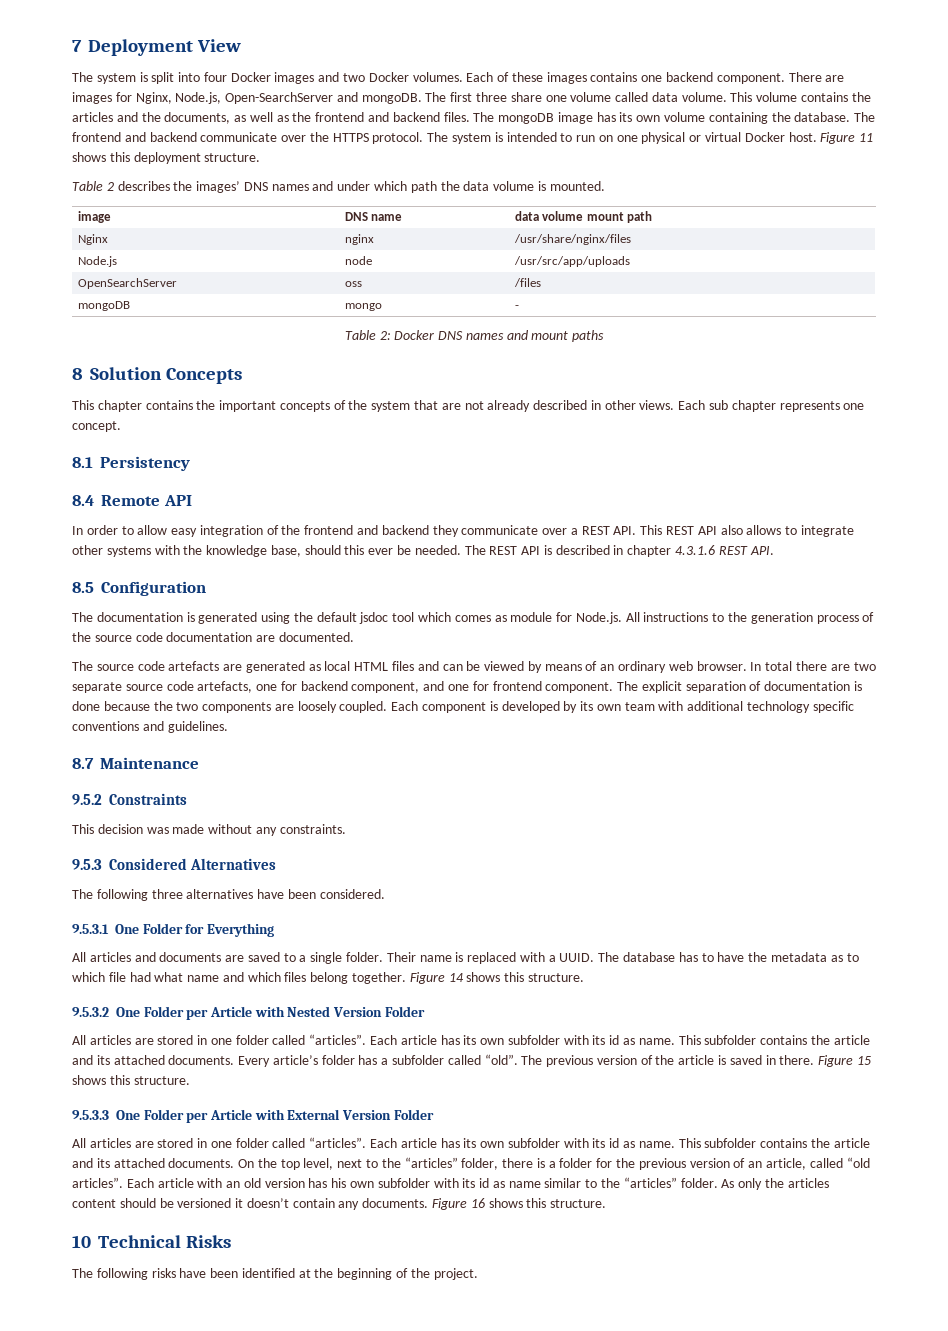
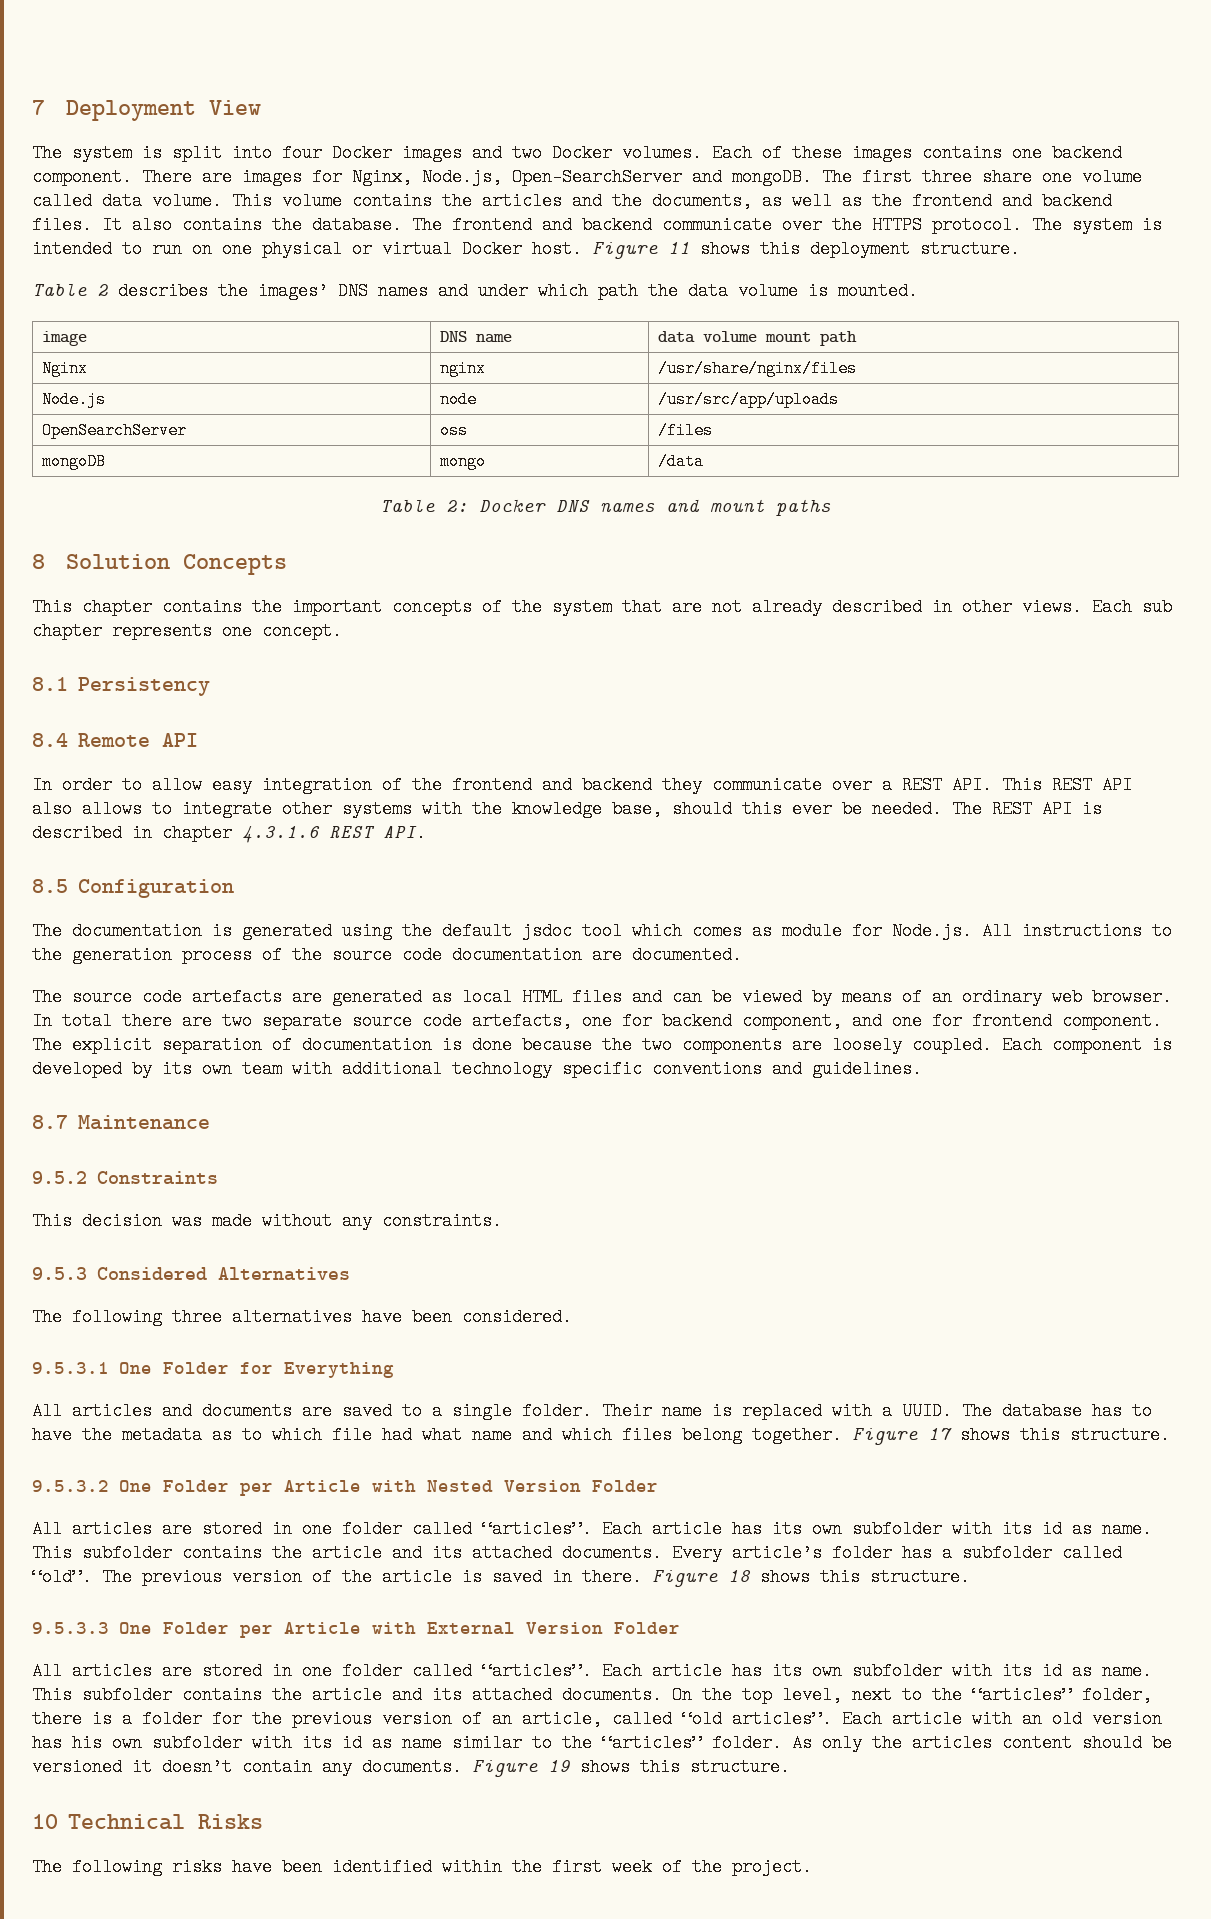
[473,112,768,124] The mongoDB image has its own volume containing -> [102,216,262,234] It also contains
[515,305,520,309] - -> [658,453,705,470] /data
[448,973,464,982] 14 -> [928,1428,952,1440] 17
[856,1056,871,1065] 15 -> [728,1570,751,1582] 18
[470,1198,485,1208] 16 -> [548,1760,570,1772] 19
[298,1268,393,1280] at the beginning -> [442,1858,652,1876] within the first week

